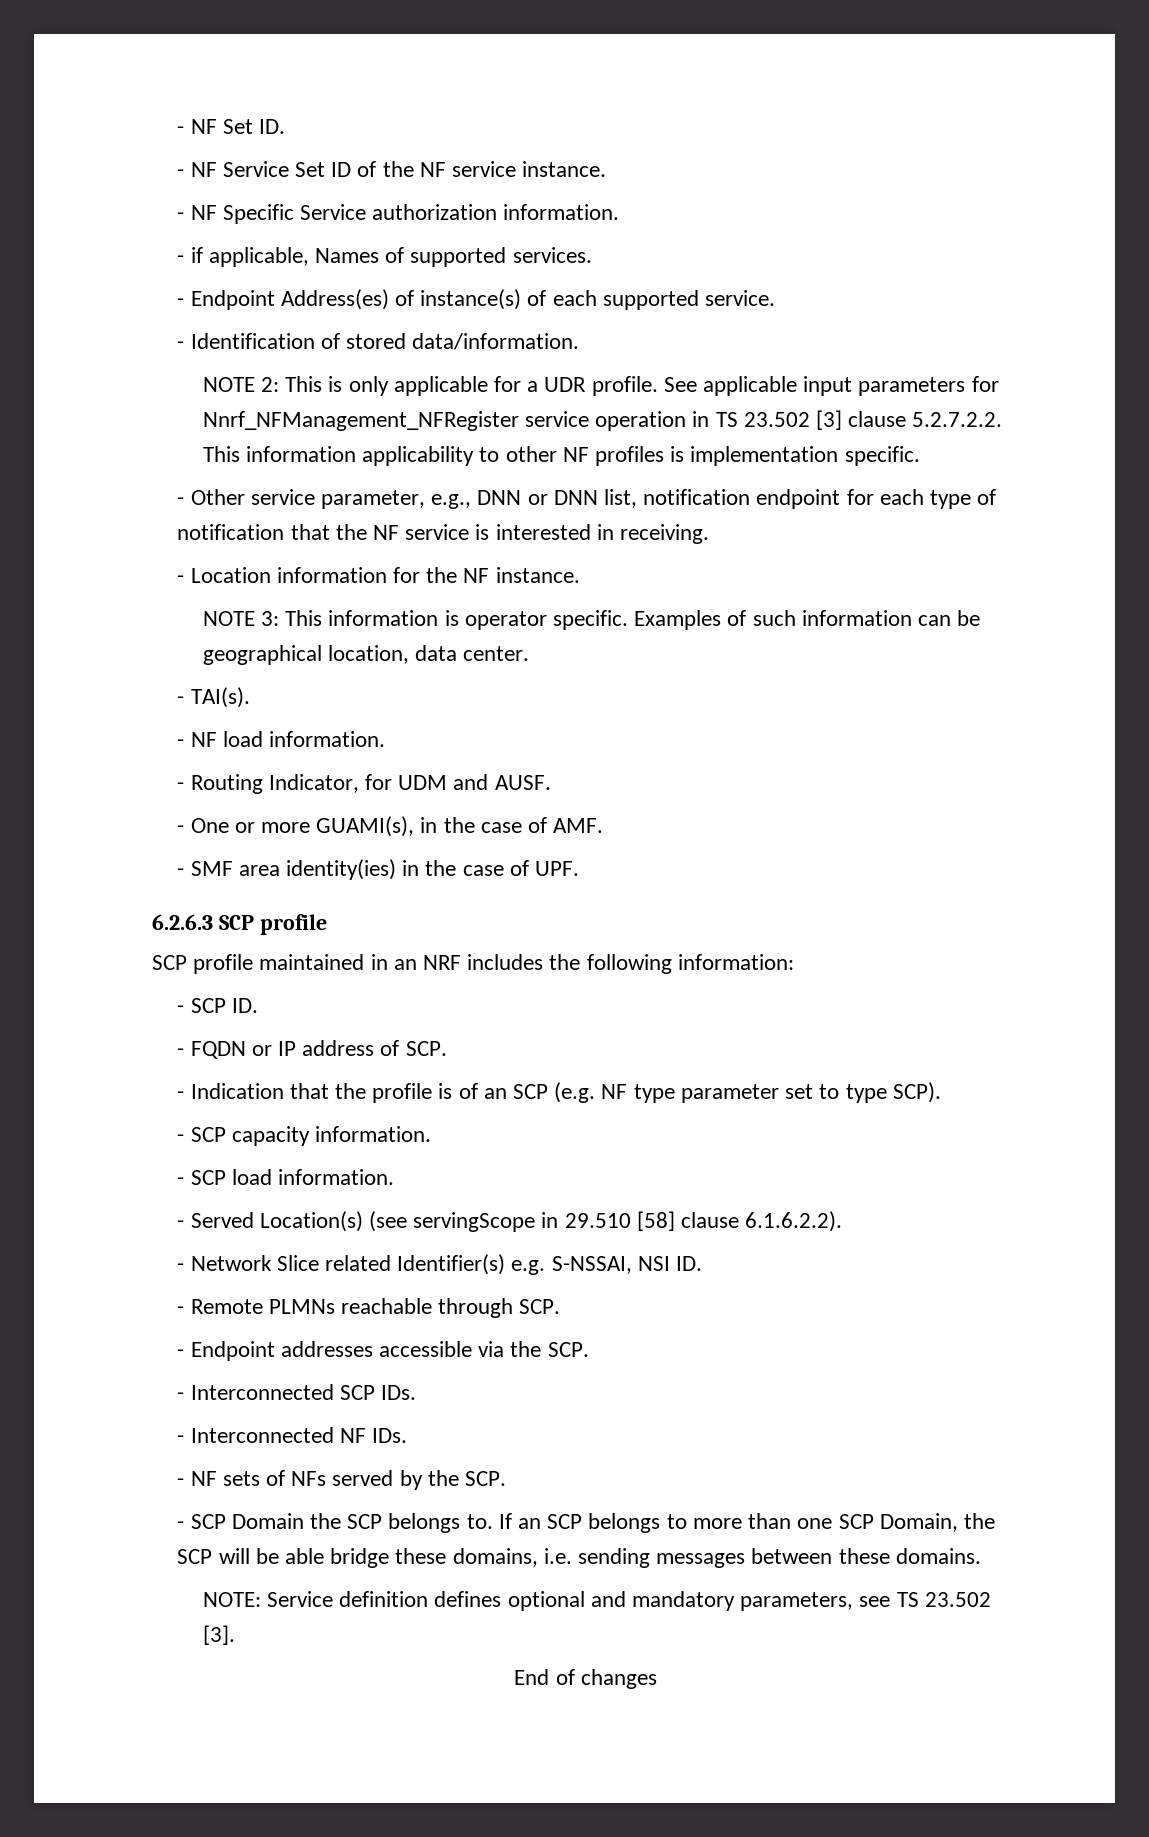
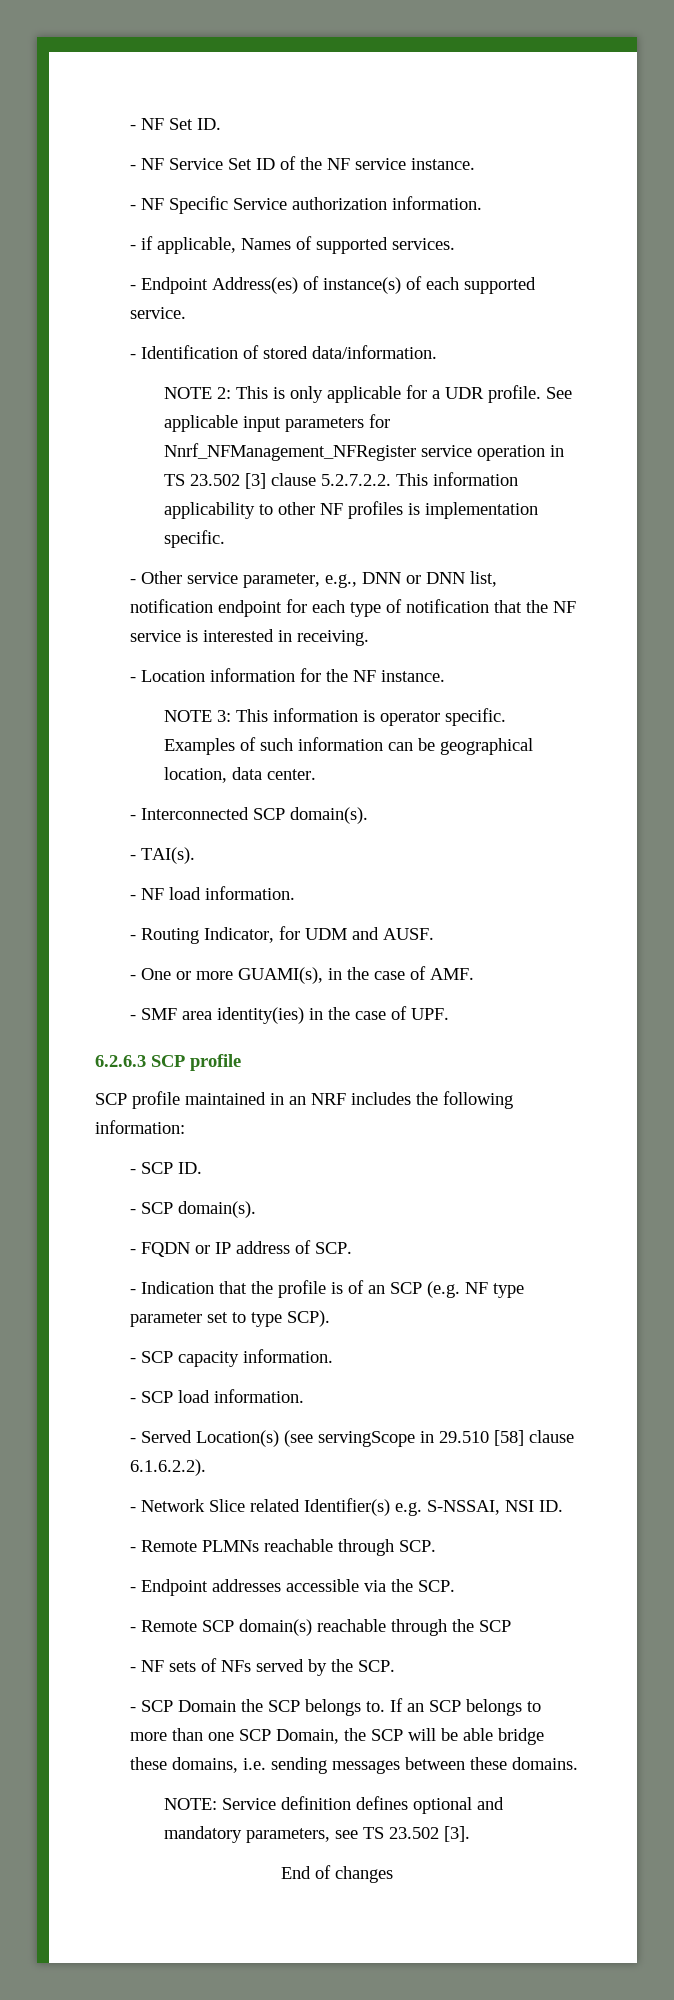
(530, 653) none -> [129,807,368,824] // - Interconnected SCP domain(s).
(258, 1005) none -> [129,1201,256,1218] // - SCP domain(s).
[190,1384,416,1400] [177,1427,407,1443] Interconnected SCP IDs. // - Interconnected NF IDs. -> [140,1619,511,1636] Remote SCP domain(s) reachable through the SCP

